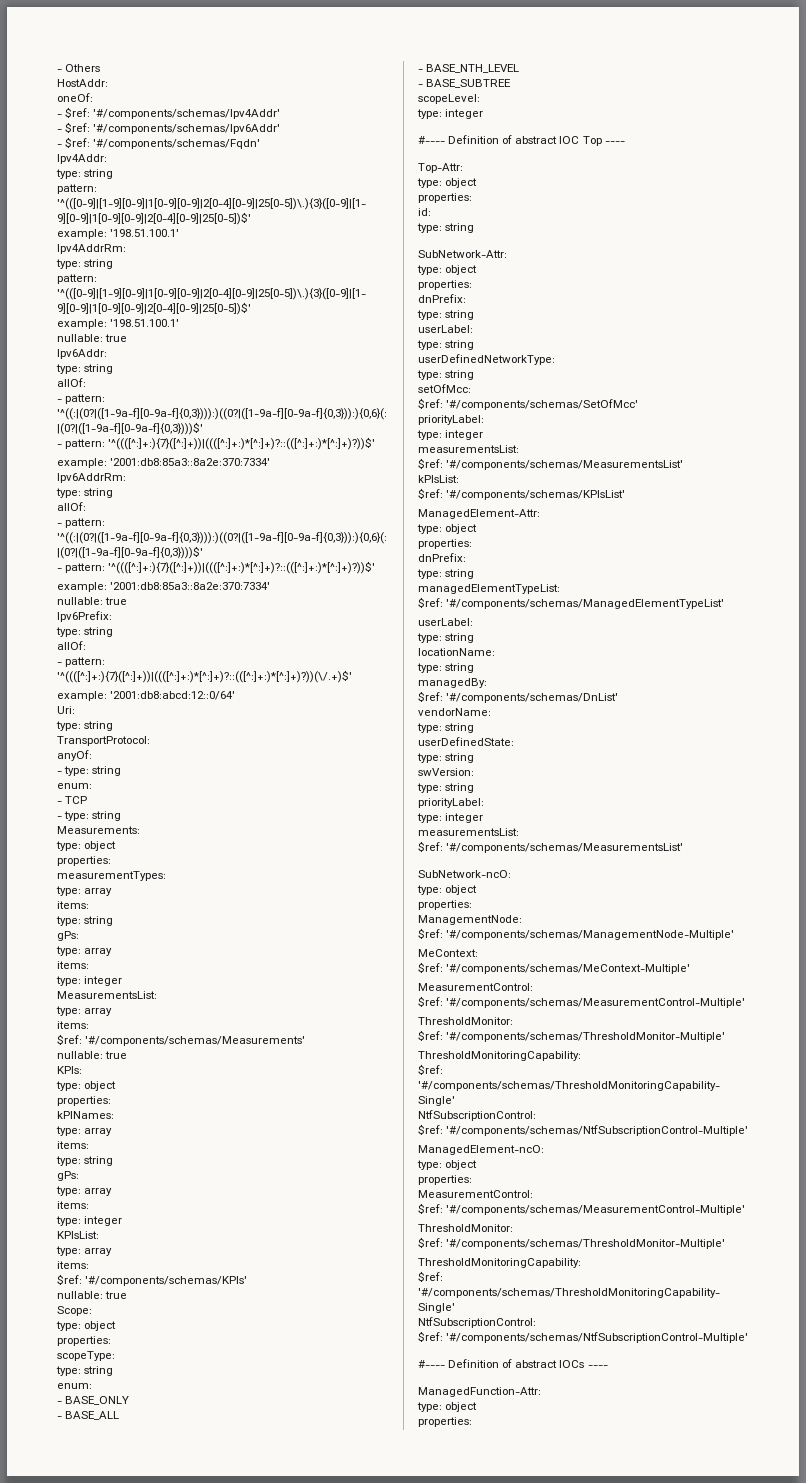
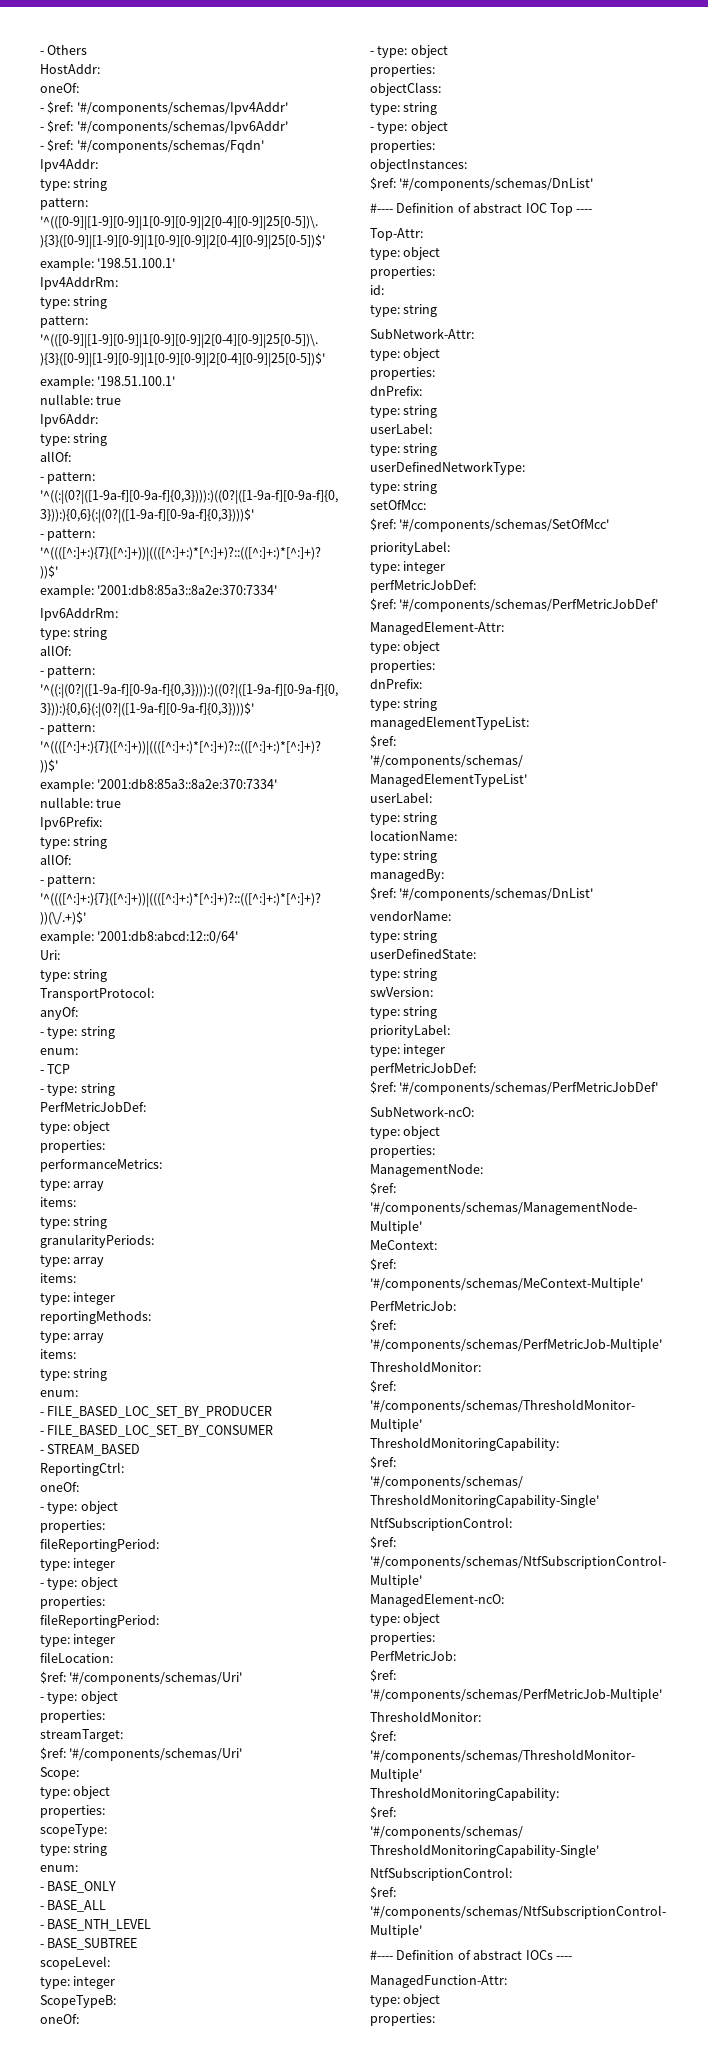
[57,826,140,834] [56,841,117,851] [57,856,111,866] [57,871,166,881] [56,886,113,896] [57,901,89,909] [56,916,114,926] [57,931,79,941] [56,946,113,956] [57,961,89,969] [56,976,123,986] [57,991,157,999] [56,1006,113,1016] [57,1021,89,1029] [57,1034,306,1046] [57,1051,128,1059] [57,1066,82,1074] [56,1081,117,1091] [57,1096,111,1106] [57,1111,114,1119] [56,1126,113,1136] [57,1141,89,1149] [56,1156,114,1166] [57,1171,79,1181] [56,1186,113,1196] [57,1201,89,1209] [56,1216,123,1226] [57,1231,99,1239] [56,1246,113,1256] [57,1261,89,1269] [57,1274,248,1286] [57,1291,128,1299] Measurements: // type: object // properties: // measurementTypes: // type: array // items: // type: string // gPs: // type: array // items: // type: integer // MeasurementsList: // type: array // items: // $ref: '#/components/schemas/Measurements' // nullable: true // KPIs: // type: object // properties: // kPINames: // type: array // items: // type: string // gPs: // type: array // items: // type: integer // KPIsList: // type: array // items: // $ref: '#/components/schemas/KPIs' // nullable: true -> [40,1102,146,1112] [40,1121,111,1134] [40,1140,105,1153] [40,1159,162,1172] [40,1179,105,1191] [40,1197,76,1207] [40,1216,108,1229] [40,1234,154,1248] [40,1255,105,1267] [40,1273,76,1283] [40,1292,116,1305] [40,1311,151,1324] [40,1331,105,1343] [40,1349,76,1359] [40,1368,108,1381] [40,1390,78,1397] [40,1406,273,1418] [40,1425,274,1437] [40,1444,141,1456] [40,1462,124,1476] [40,1482,79,1492] [40,1501,118,1514] [40,1520,105,1533] [40,1538,159,1552] [40,1558,116,1571] [40,1577,118,1590] [40,1596,105,1609] [40,1614,159,1628] [40,1634,116,1647] [40,1652,113,1663] [40,1671,243,1685] [40,1691,118,1704] [40,1710,105,1723] [40,1729,123,1742] [40,1747,243,1761] PerfMetricJobDef: // type: object // properties: // performanceMetrics: // type: array // items: // type: string // granularityPeriods: // type: array // items: // type: integer // reportingMethods: // type: array // items: // type: string // enum: // - FILE_BASED_LOC_SET_BY_PRODUCER // - FILE_BASED_LOC_SET_BY_CONSUMER // - STREAM_BASED // ReportingCtrl: // oneOf: // - type: object // properties: // fileReportingPeriod: // type: integer // - type: object // properties: // fileReportingPeriod: // type: integer // fileLocation: // $ref: '#/components/schemas/Uri' // - type: object // properties: // streamTarget: // $ref: '#/components/schemas/Uri'
(484, 114) none -> [40,1995,116,2008] [40,2014,79,2024] [370,45,448,58] [370,64,435,77] [370,82,441,96] [370,102,438,115] [370,121,448,134] [370,140,435,153] [370,159,467,172] [370,177,594,191] // ScopeTypeB: // oneOf: // - type: object // properties: // objectClass: // type: string // - type: object // properties: // objectInstances: // $ref: '#/components/schemas/DnList'
[418,445,519,453] [418,458,684,470] [418,475,459,483] [418,488,626,500] measurementsList: // $ref: '#/components/schemas/MeasurementsList' // kPIsList: // $ref: '#/components/schemas/KPIsList' -> [370,580,476,593] [370,598,659,612] perfMetricJobDef: // $ref: '#/components/schemas/PerfMetricJobDef'
[418,828,519,836] [418,841,684,853] measurementsList: // $ref: '#/components/schemas/MeasurementsList' -> [370,1063,476,1076] [370,1081,659,1095] perfMetricJobDef: // $ref: '#/components/schemas/PerfMetricJobDef'
[418,983,533,991] [418,996,746,1008] MeasurementControl: // $ref: '#/components/schemas/MeasurementControl-Multiple' -> [370,1301,456,1311] [370,1319,396,1332] [370,1338,662,1352] PerfMetricJob: // $ref: '#/components/schemas/PerfMetricJob-Multiple'
[418,1190,533,1198] [418,1203,746,1215] MeasurementControl: // $ref: '#/components/schemas/MeasurementControl-Multiple' -> [370,1651,456,1661] [370,1669,396,1682] [370,1688,662,1702] PerfMetricJob: // $ref: '#/components/schemas/PerfMetricJob-Multiple'

